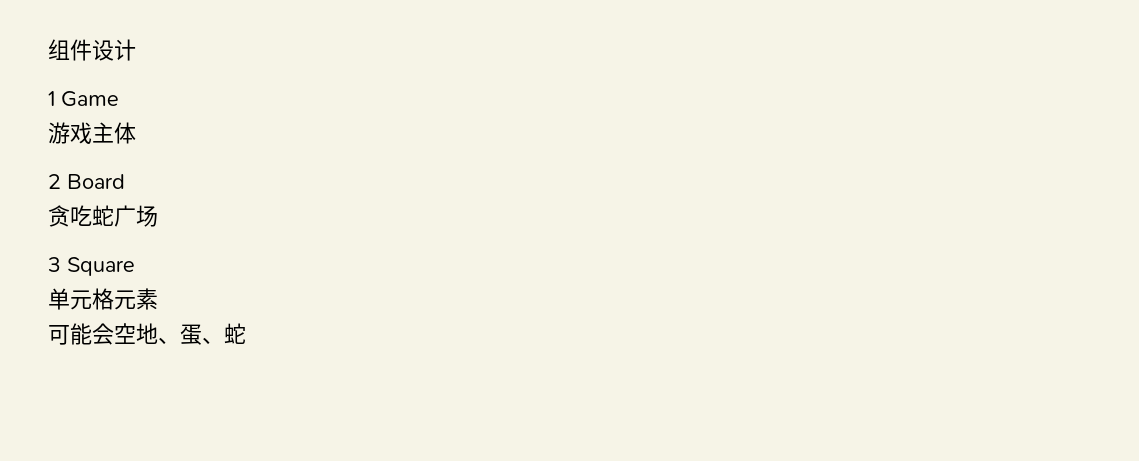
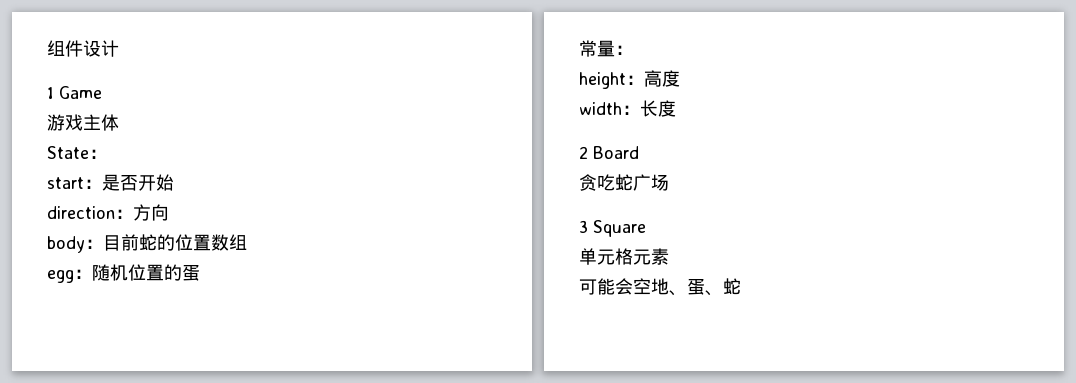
(136, 133) none -> [47,146,107,159] [47,174,174,191] [47,204,169,221] [47,234,247,253] [47,264,200,283] [579,40,633,57] [579,70,680,89] [579,100,676,117] // State： // start：是否开始 // direction：方向 // body：目前蛇的位置数组 // egg：随机位置的蛋 // 常量： // height：高度 // width：长度

